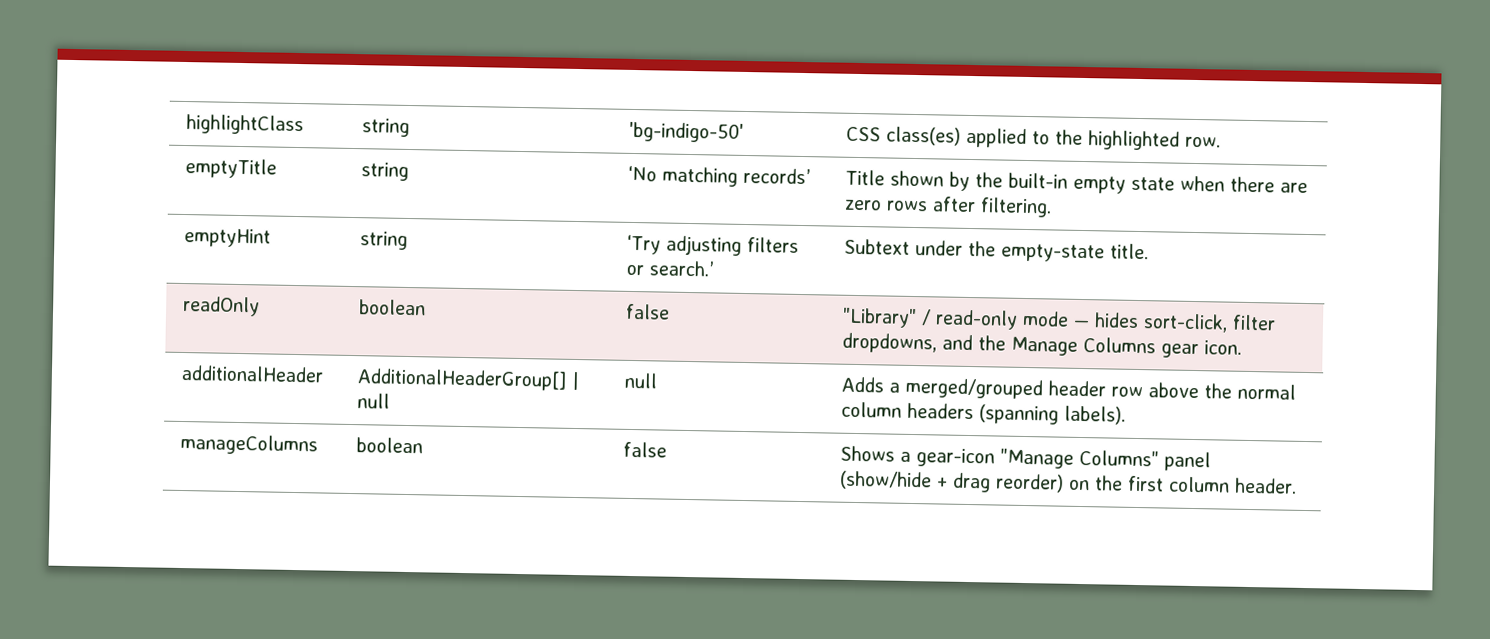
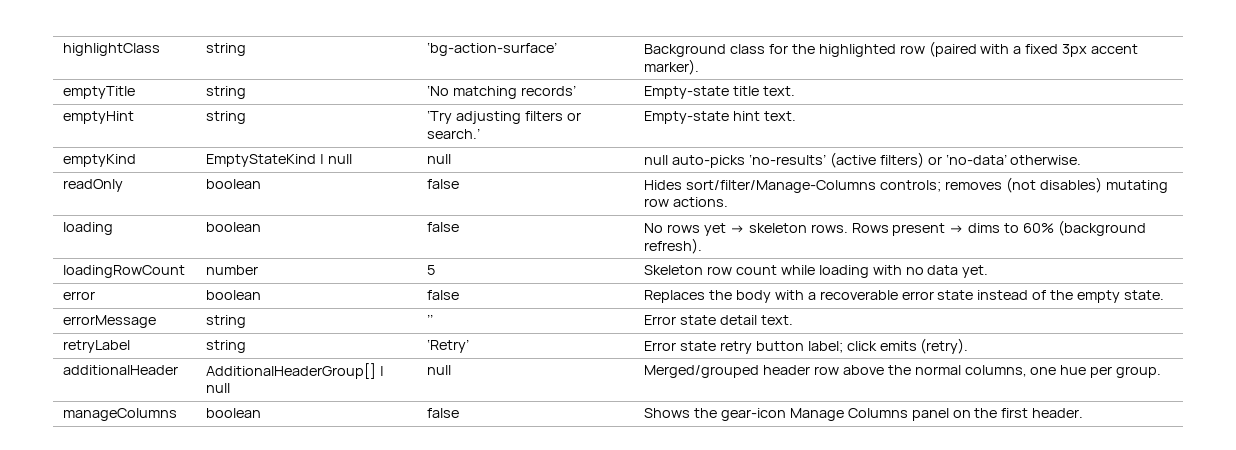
[629,121,745,143] [846,126,1222,151] 'bg-indigo-50' | CSS class(es) applied to the highlighted row. -> [427,42,558,56] [644,41,1139,57] [644,59,700,75] ‘bg-action-surface’ | Background class for the highlighted row (paired with a fixed 3px accent marker).
[845,169,1309,194] [844,196,1053,218] Title shown by the built-in empty state when there are zero rows after filtering. -> [644,86,795,99] Empty-state title text.
[844,238,1150,263] [182,295,261,317] [359,299,427,316] [625,303,671,320] [842,307,1277,333] [842,332,1243,359] Subtext under the empty-state title. // readOnly | boolean | false | "Library" / read-only mode — hides sort-click, filter dropdowns, and the Manage Columns gear icon. -> [644,111,796,124] [63,154,137,167] [206,154,352,167] [427,154,452,164] [644,152,1082,168] [63,179,124,192] [206,179,262,189] [427,179,460,189] [644,177,1168,193] [644,197,729,207] [63,222,114,235] [206,222,262,232] [427,222,460,232] [644,220,1147,236] [644,238,703,254] [63,265,186,278] [206,265,259,275] [427,265,436,275] [644,265,989,278] [63,291,96,300] [206,290,262,300] [427,290,460,300] [644,290,1165,303] [63,315,157,328] [206,315,247,328] [427,314,434,325] [644,315,793,325] [63,340,131,353] [206,340,247,353] [427,339,470,353] [644,338,969,354] Empty-state hint text. // emptyKind | EmptyStateKind | null | null | null auto-picks ‘no-results’ (active filters) or ‘no-data’ otherwise. // readOnly | boolean | false | Hides sort/filter/Manage-Columns controls; removes (not disables) mutating row actions. // loading | boolean | false | No rows yet → skeleton rows. Rows present → dims to 60% (background refresh). // loadingRowCount | number | 5 | Skeleton row count while loading with no data yet. // error | boolean | false | Replaces the body with a recoverable error state instead of the empty state. // errorMessage | string | ’’ | Error state detail text. // retryLabel | string | ‘Retry’ | Error state retry button label; click emits (retry).
[841,376,1044,400] Adds a merged/grouped -> [644,365,760,378] Merged/grouped
[841,401,1127,425] column headers (spanning labels). -> [964,365,1162,378] columns, one hue per group.
[900,448,1212,472] [840,470,1065,493] a gear-icon "Manage Columns" panel (show/hide + drag reorder) -> [694,408,949,421] the gear-icon Manage Columns panel
[1169,476,1231,493] column -> (1029, 413) none

